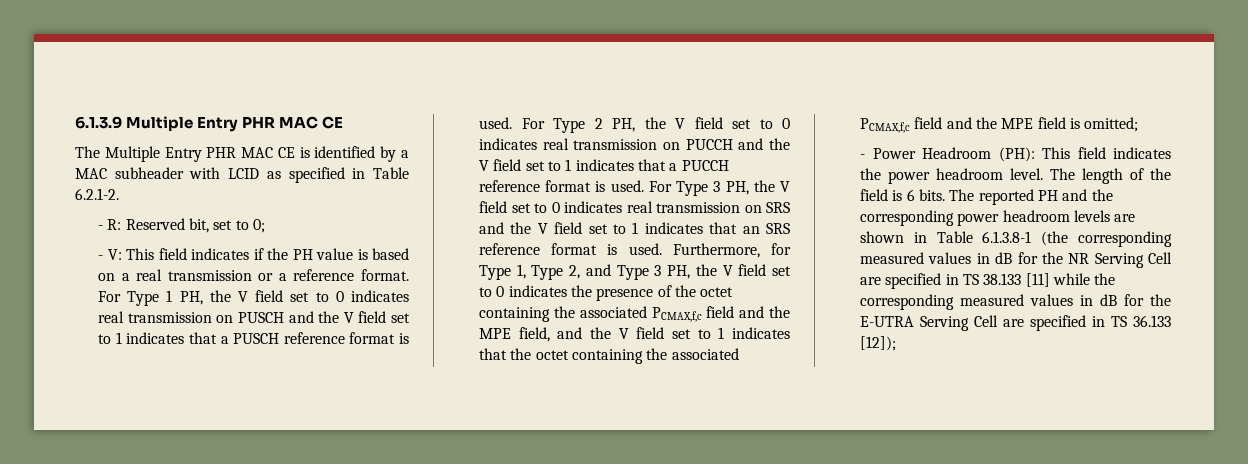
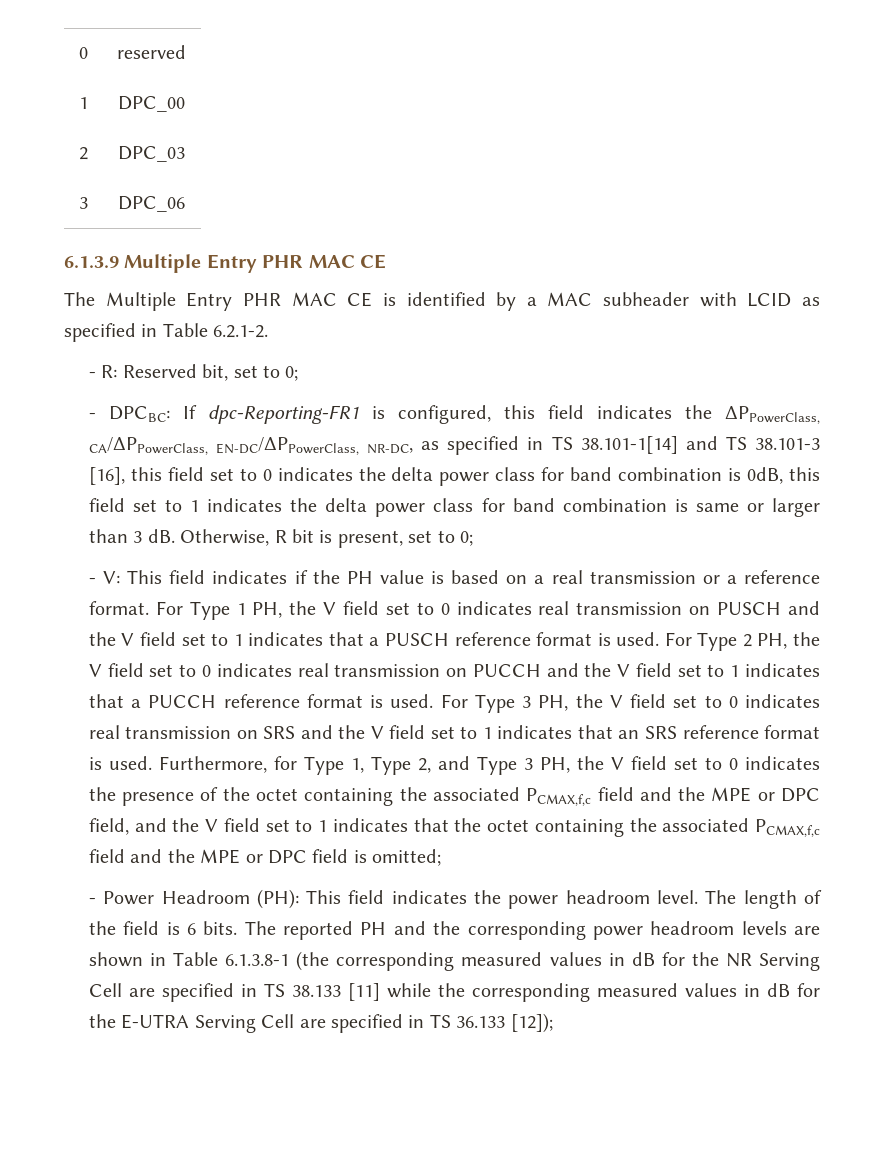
(75, 122) none -> [79,47,88,59] [117,45,186,59] [79,97,88,109] [118,96,185,112] [79,147,88,160] [118,146,185,162] [79,197,88,209] [118,196,185,212] 0 | reserved // 1 | DPC_00 // 2 | DPC_03 // 3 | DPC_06 //
(265, 226) none -> [88,405,821,424] [88,436,821,455] [88,467,821,486] [88,498,820,517] [88,529,473,548] // - DPCBC: If dpc-Reporting-FR1 is configured, this field indicates the ΔPPowerClass, CA/ΔPPowerClass, EN-DC/ΔPPowerClass, NR-DC, as specified in TS 38.101-1[14] and TS 38.101-3 [16], this field set to 0 indicates the delta power class for band combination is 0dB, this field set to 1 indicates the delta power class for band combination is same or larger than 3 dB. Otherwise, R bit is present, set to 0;
(512, 333) none -> [757,788,821,802] or DPC
(1034, 123) none -> [245,850,307,864] or DPC

